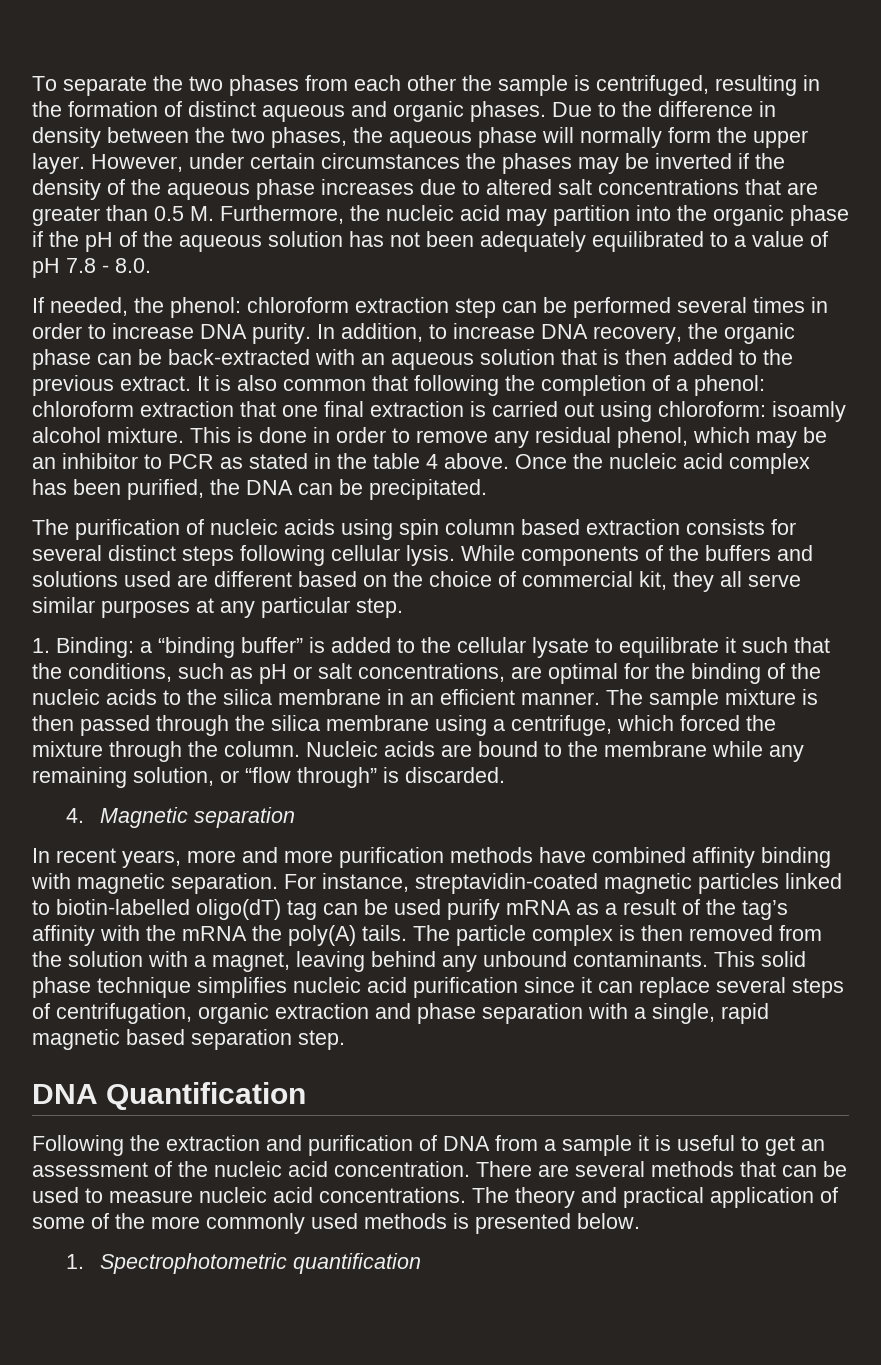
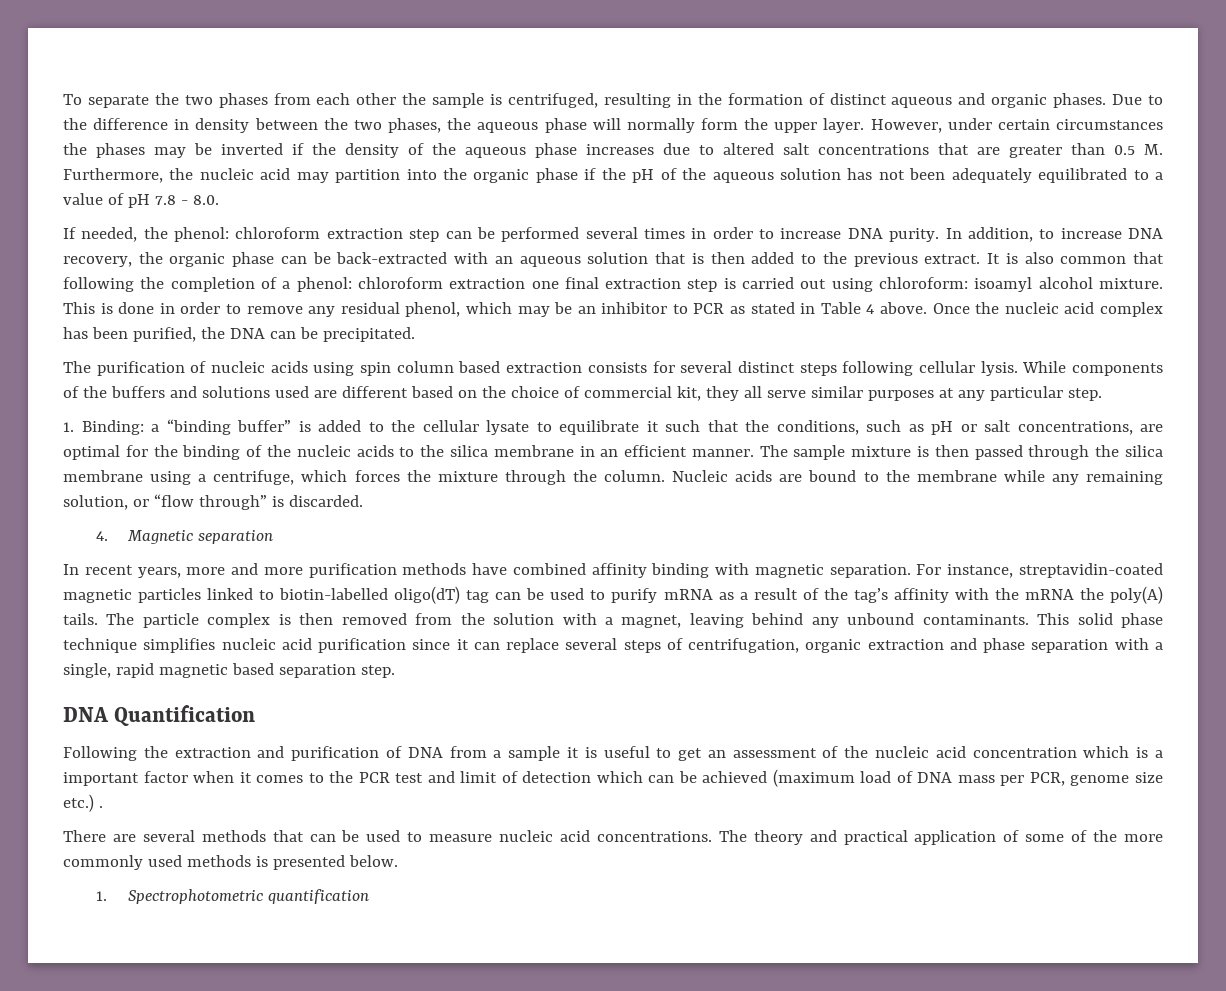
[240,401,276,417] that -> (526, 283) none
(464, 409) none -> [687,279,718,292] step
[772,401,846,422] isoamly -> [974,277,1033,292] isoamyl
[337,453,420,469] the table -> [820,302,861,314] Table
[680,715,740,731] forced -> [354,470,400,482] forces
(441, 907) none -> [590,590,606,600] to
[334,1161,470,1177] concentration. -> [972,746,1163,758] [63,769,1163,787] [63,794,103,812] concentration which is a important factor when it comes to the PCR test and limit of detection which can be achieved (maximum load of DNA mass per PCR, genome size etc.) . //

